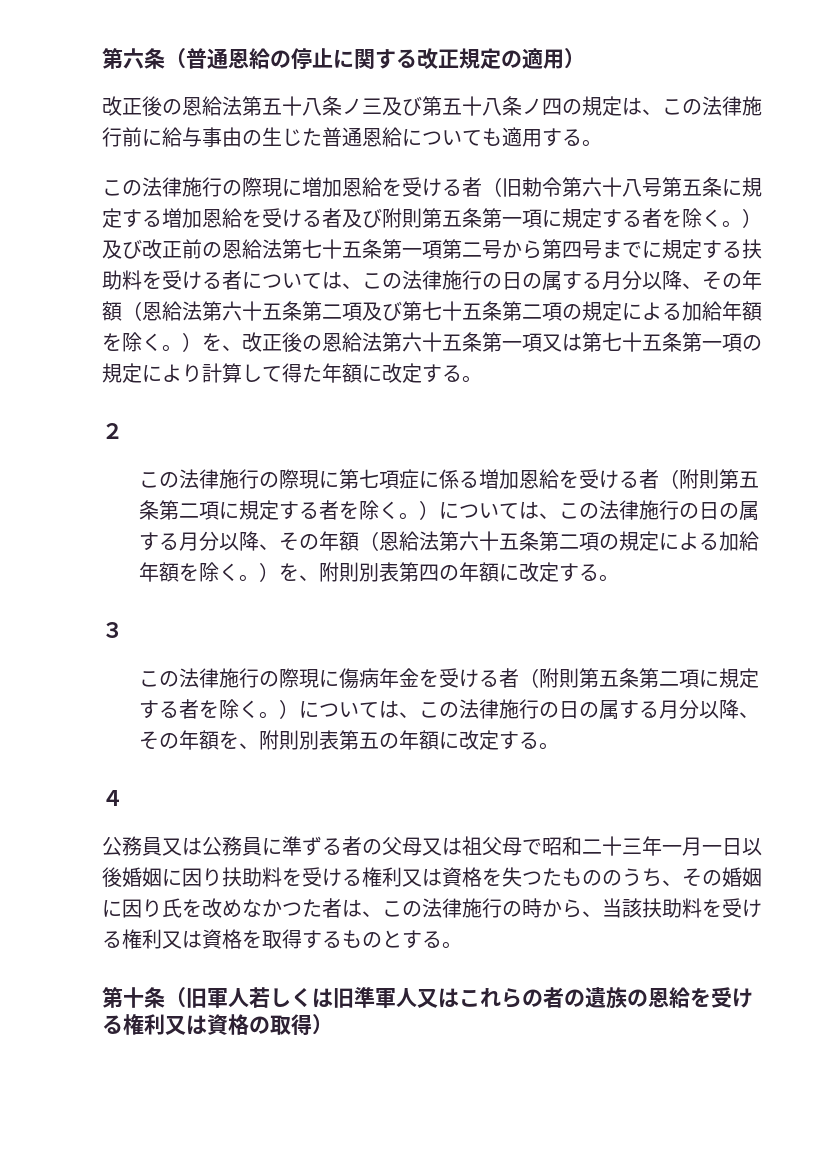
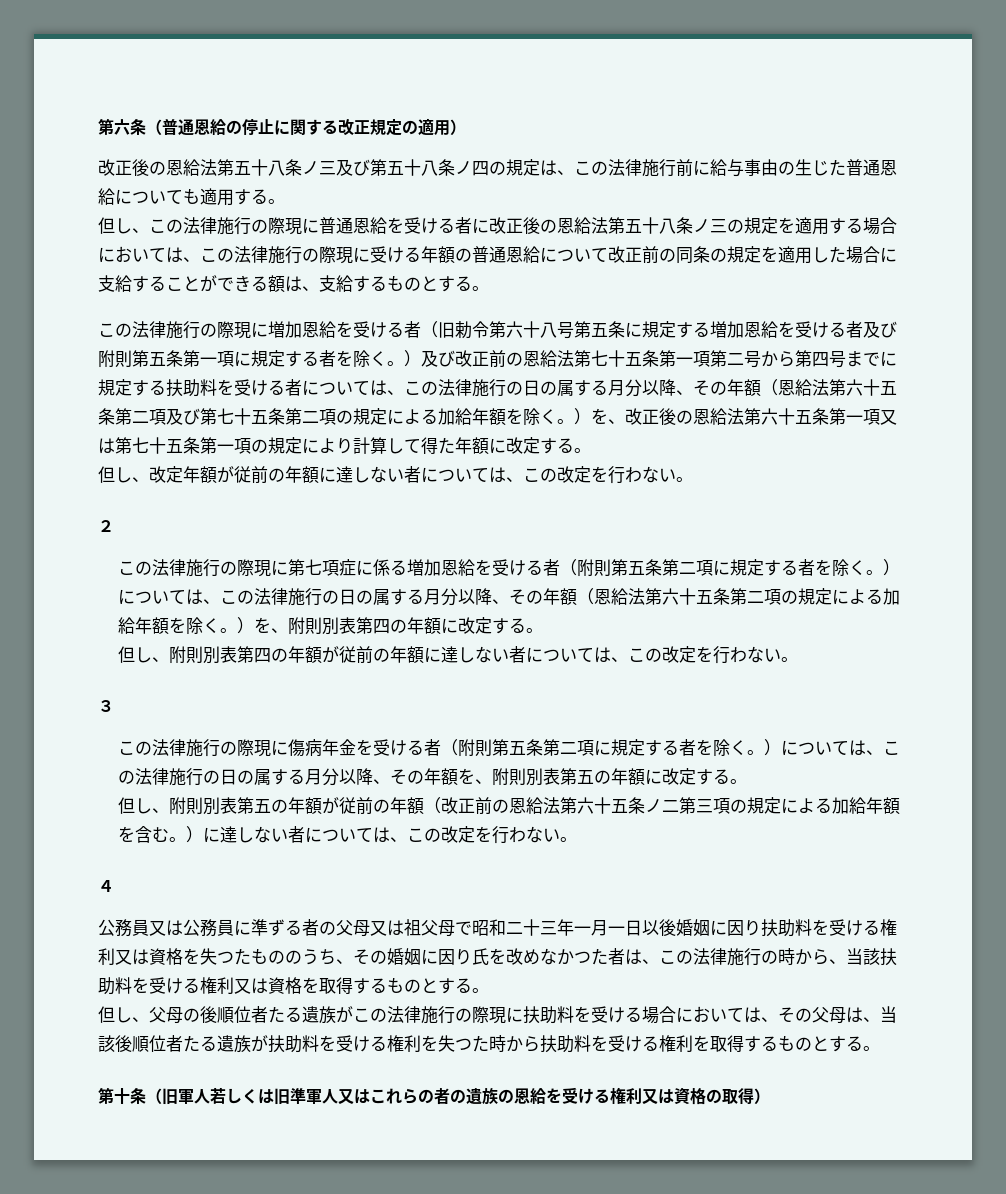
(602, 143) none -> [98,217,897,235] [98,246,897,264] [98,275,489,292] // 但し、この法律施行の際現に普通恩給を受ける者に改正後の恩給法第五十八条ノ三の規定を適用する場合においては、この法律施行の際現に受ける年額の普通恩給について改正前の同条の規定を適用した場合に支給することができる額は、支給するものとする。
(482, 379) none -> [98,466,693,484] // 但し、改定年額が従前の年額に達しない者については、この改定を行わない。
(619, 578) none -> [118,646,799,664] // 但し、附則別表第四の年額が従前の年額に達しない者については、この改定を行わない。
(559, 746) none -> [118,797,901,815] [118,826,578,844] // 但し、附則別表第五の年額が従前の年額（改正前の恩給法第六十五条ノ二第三項の規定による加給年額を含む。）に達しない者については、この改定を行わない。
(462, 945) none -> [98,1006,897,1024] [98,1035,880,1053] // 但し、父母の後順位者たる遺族がこの法律施行の際現に扶助料を受ける場合においては、その父母は、当該後順位者たる遺族が扶助料を受ける権利を失つた時から扶助料を受ける権利を取得するものとする。

